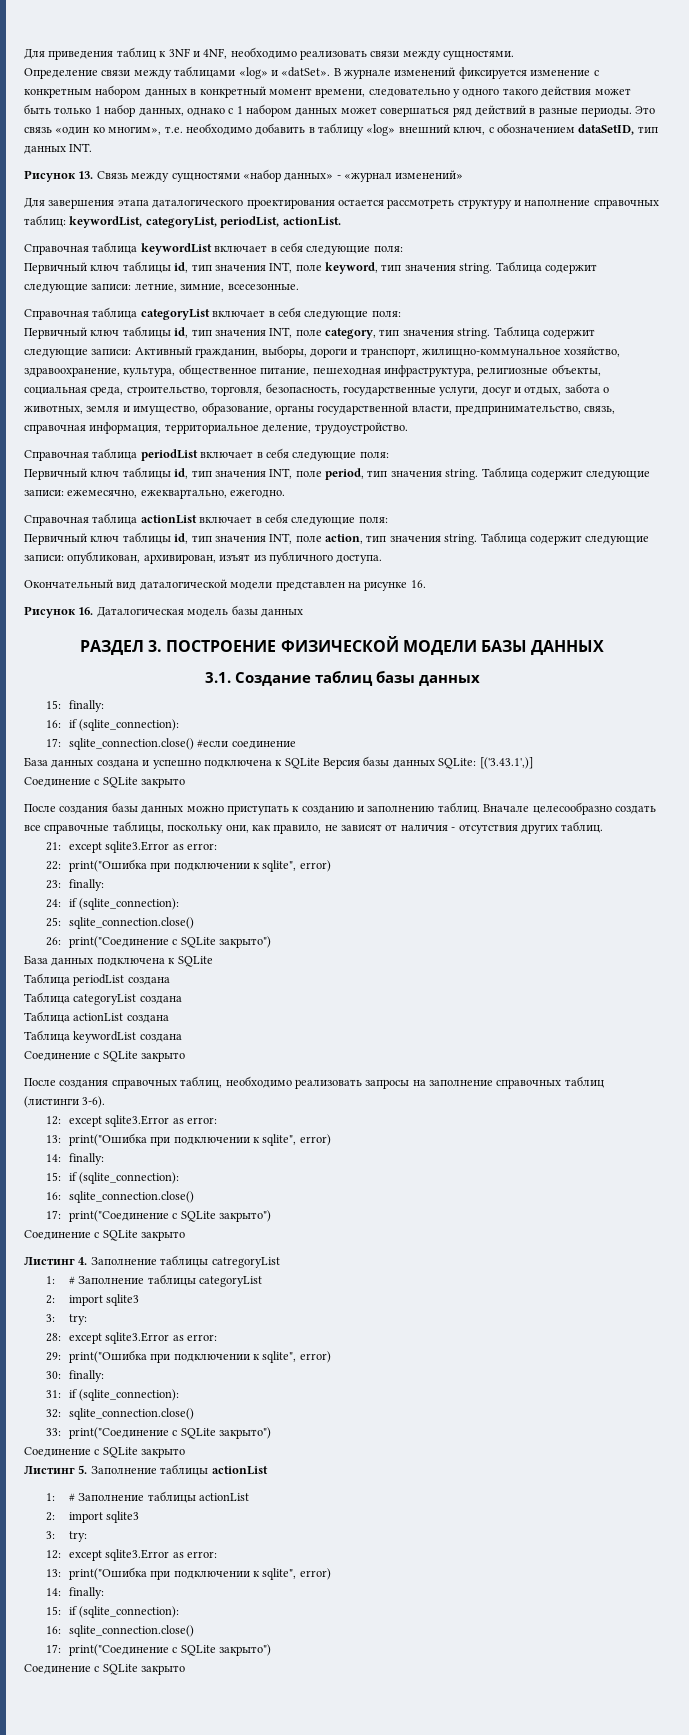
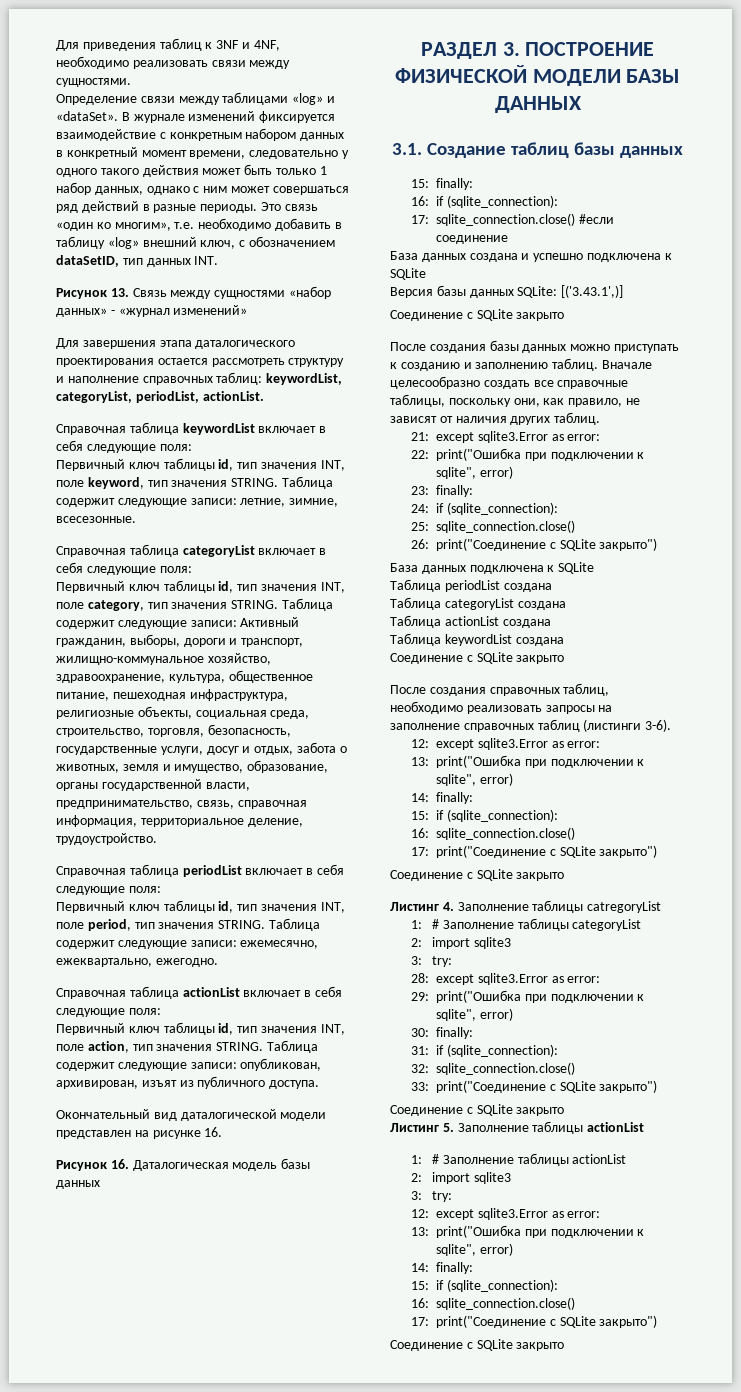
[281,67,331,77] «datSet». -> [56,111,118,121] «dataSet».
[530,70,591,76] изменение -> [56,129,156,141] взаимодействие
[236,104,338,117] 1 набором данных -> [203,186,228,193] ним
[459,263,493,274] string. -> [231,478,279,487] STRING.
[457,328,491,339] string. -> [231,600,279,609] STRING.
[445,469,479,480] string. -> [218,920,266,929] STRING.
[444,534,478,545] string. -> [216,1042,264,1051] STRING.
(320, 763) none -> (426, 274) //
[451,824,518,834] - отсутствия -> (507, 419) none

